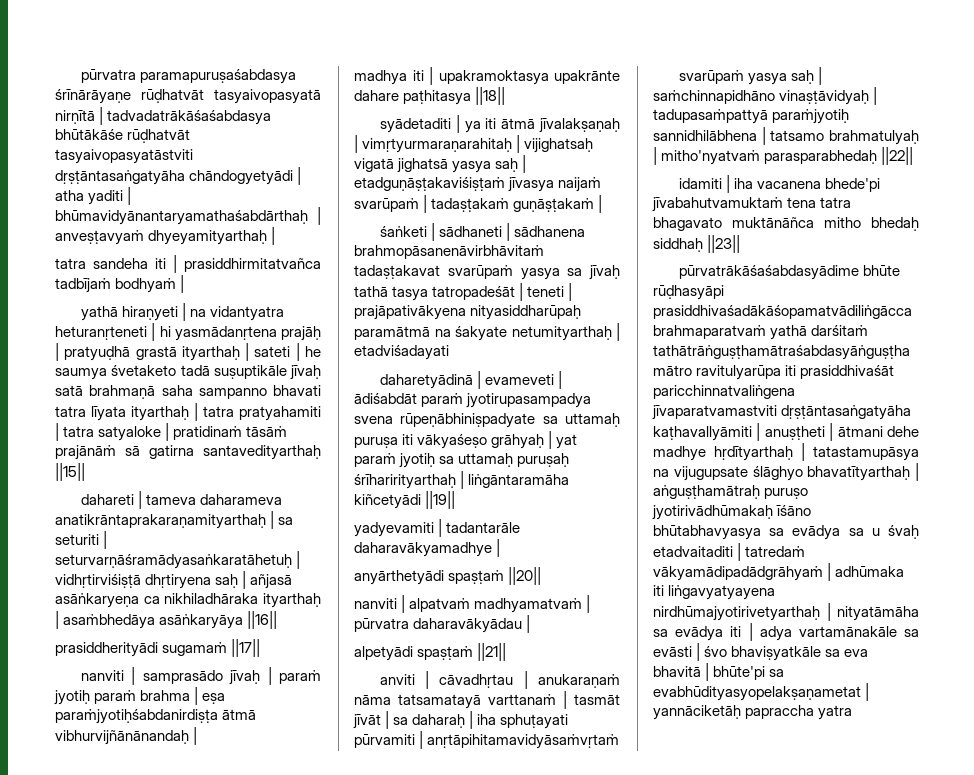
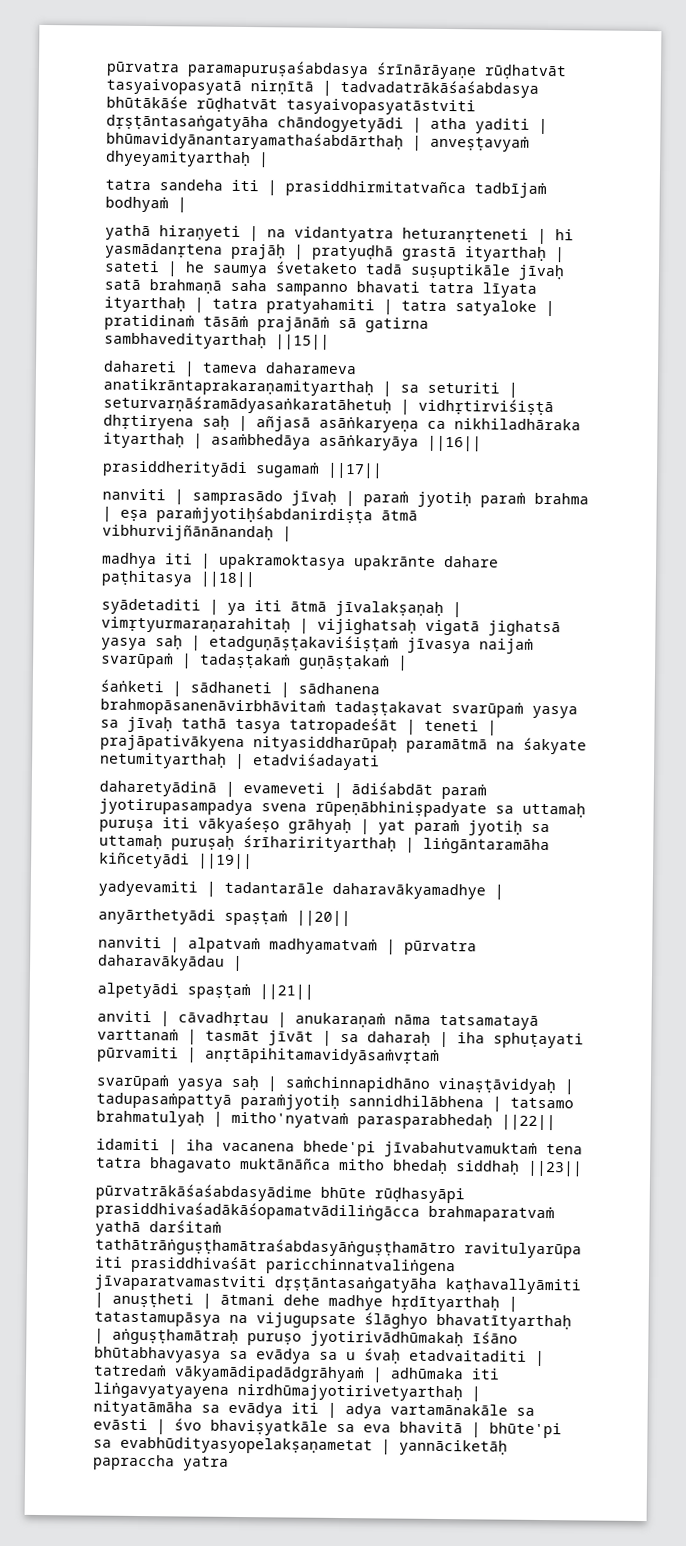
[203,445,321,460] santavedityarthaḥ -> [104,332,267,350] sambhavedityarthaḥ

